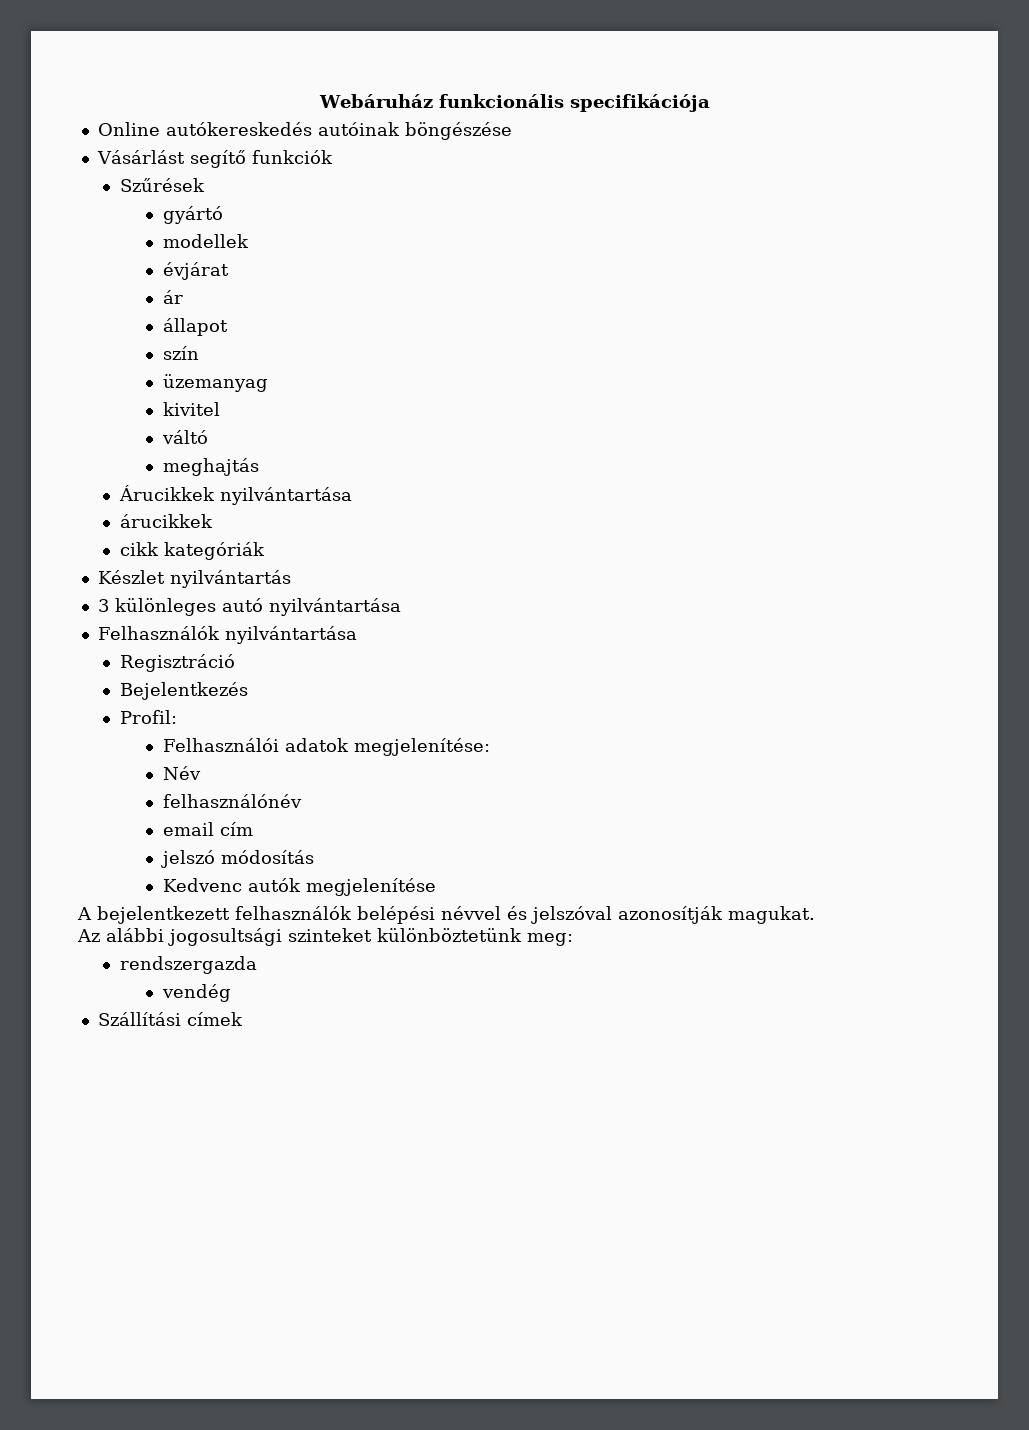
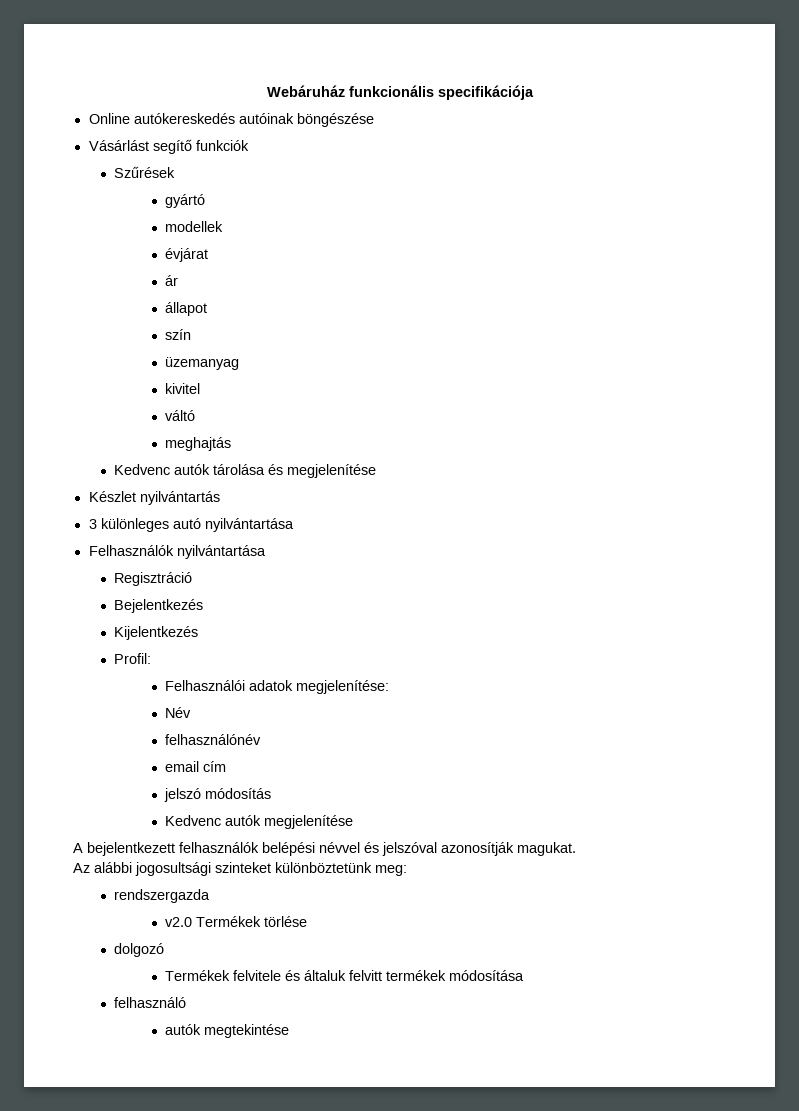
[118,485,352,505] [119,514,213,528] [119,542,265,560] Árucikkek nyilvántartása // árucikkek // cikk kategóriák -> [114,464,377,478] Kedvenc autók tárolása és megjelenítése
(248, 691) none -> [114,626,199,640] // Kijelentkezés
[161,984,231,1002] [98,1012,244,1026] vendég // Szállítási címek -> [165,916,308,927] [114,943,165,957] [165,970,525,981] [114,997,187,1008] [165,1024,290,1038] v2.0 Termékek törlése // dolgozó // Termékek felvitele és általuk felvitt termékek módosítása // felhasználó // autók megtekintése

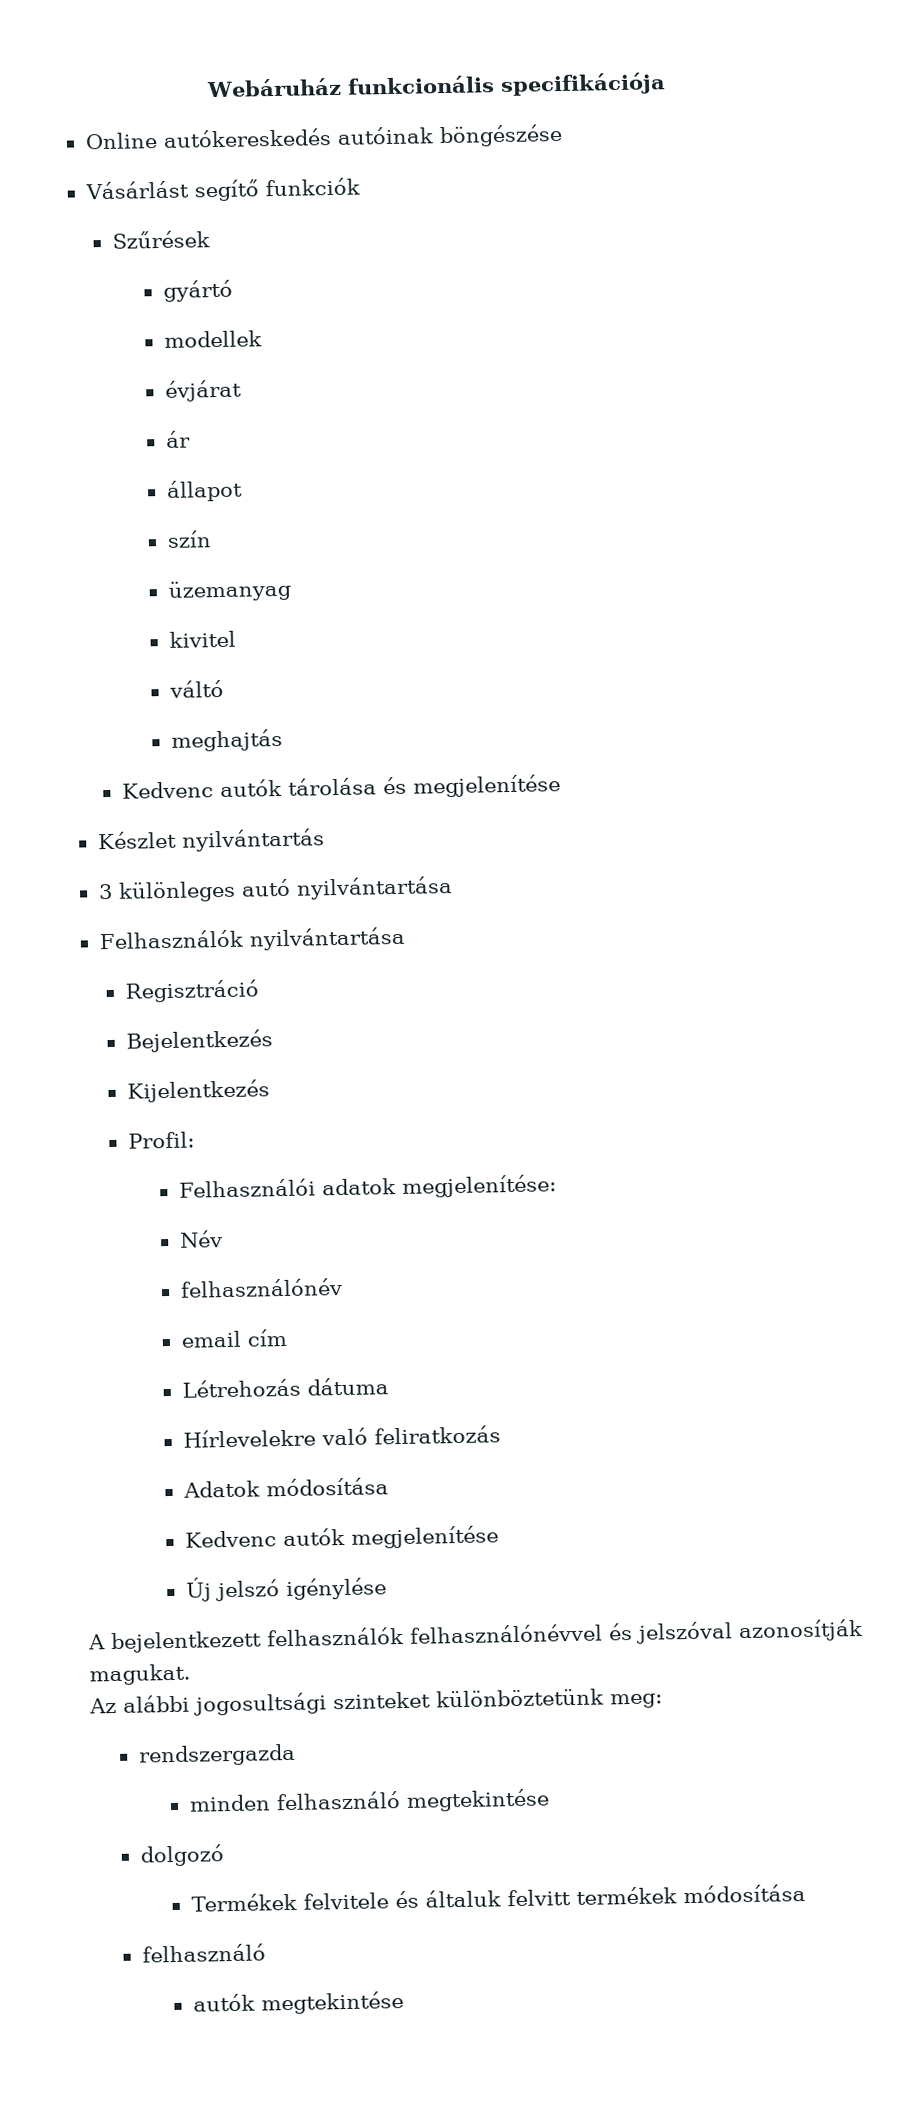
[164,788,272,802] jelszó módosítás -> [181,1377,389,1398] [182,1425,501,1448] [182,1477,389,1498] Létrehozás dátuma // Hírlevelekre való feliratkozás // Adatok módosítása
(354, 822) none -> [185,1577,387,1602] // Új jelszó igénylése
[261,842,360,856] belépési névvel -> [408,1623,603,1644] felhasználónévvel
[165,916,308,927] v2.0 Termékek törlése -> [188,1788,550,1812] minden felhasználó megtekintése

